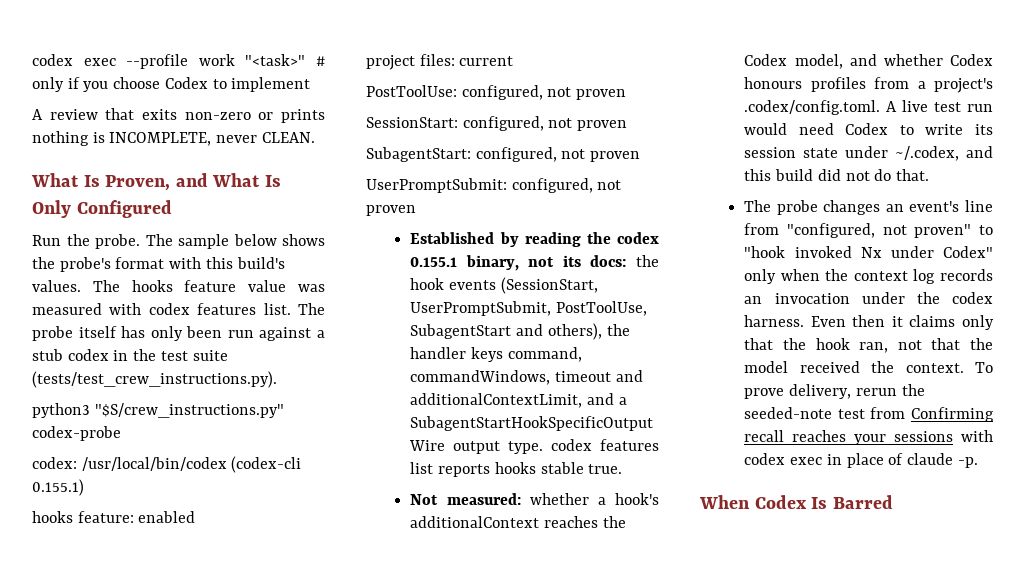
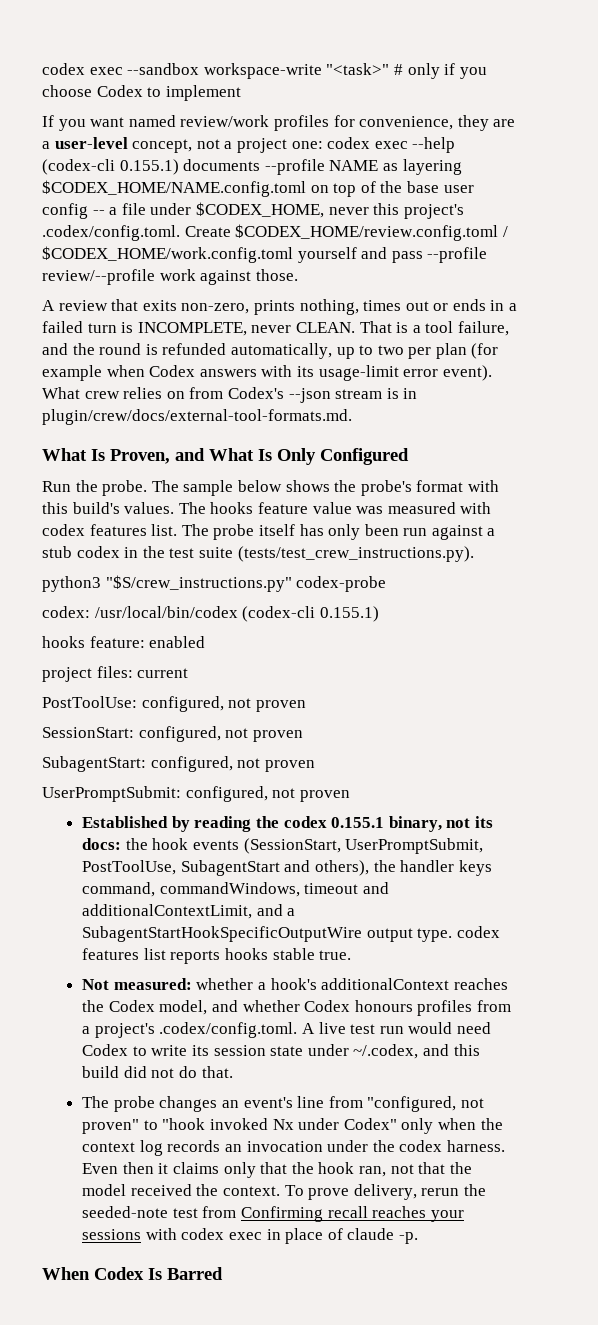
[32,54,235,69] codex exec --profile work -> [42,63,322,79] codex exec --sandbox workspace-write
[32,108,325,123] [32,131,315,146] A review that exits non-zero or prints nothing is INCOMPLETE, never CLEAN. -> [42,115,516,131] [42,137,456,153] [42,159,462,175] [42,180,474,197] [42,202,464,219] [42,224,508,241] [42,246,488,263] [42,269,298,285] [42,299,518,315] [42,321,509,336] [42,343,499,359] [42,365,492,381] [42,387,418,403] [42,409,352,425] If you want named review/work profiles for convenience, they are a user-level concept, not a project one: codex exec --help (codex-cli 0.155.1) documents --profile NAME as layering $CODEX_HOME/NAME.config.toml on top of the base user config -- a file under $CODEX_HOME, never this project's .codex/config.toml. Create $CODEX_HOME/review.config.toml / $CODEX_HOME/work.config.toml yourself and pass --profile review/--profile work against those. // A review that exits non-zero, prints nothing, times out or ends in a failed turn is INCOMPLETE, never CLEAN. That is a tool failure, and the round is refunded automatically, up to two per plan (for example when Codex answers with its usage-limit error event). What crew relies on from Codex's --json stream is in plugin/crew/docs/external-tool-formats.md.

